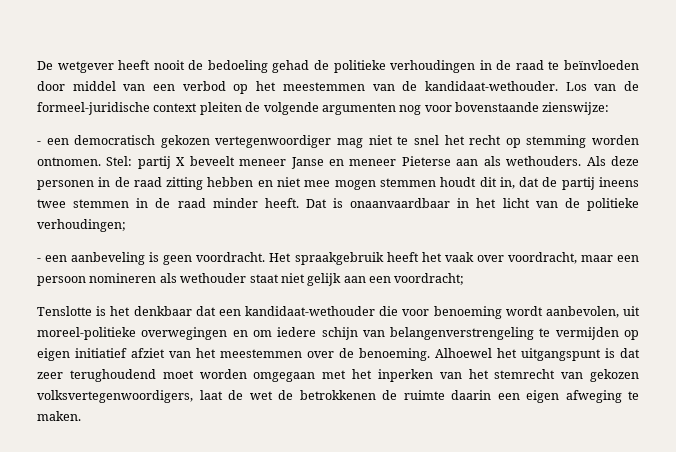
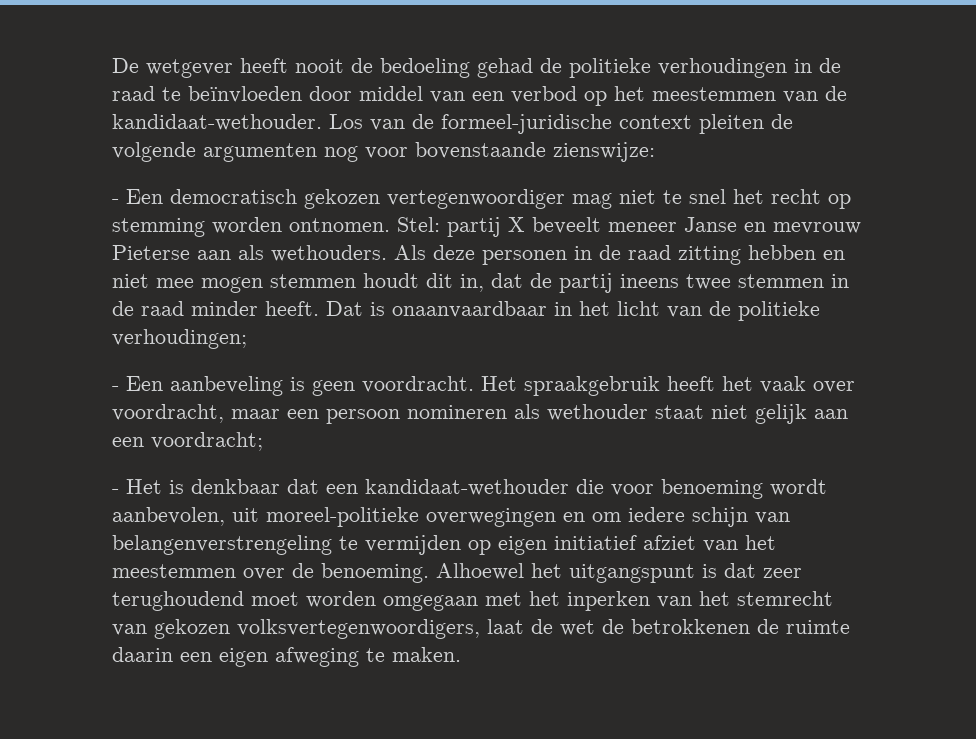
[46,138,69,145] een -> [126,189,163,204] Een
[349,159,397,166] meneer -> [773,222,861,234] mevrouw
[45,255,68,262] een -> [126,376,163,391] Een
[37,306,131,316] Tenslotte is het -> [112,479,184,494] - Het is

